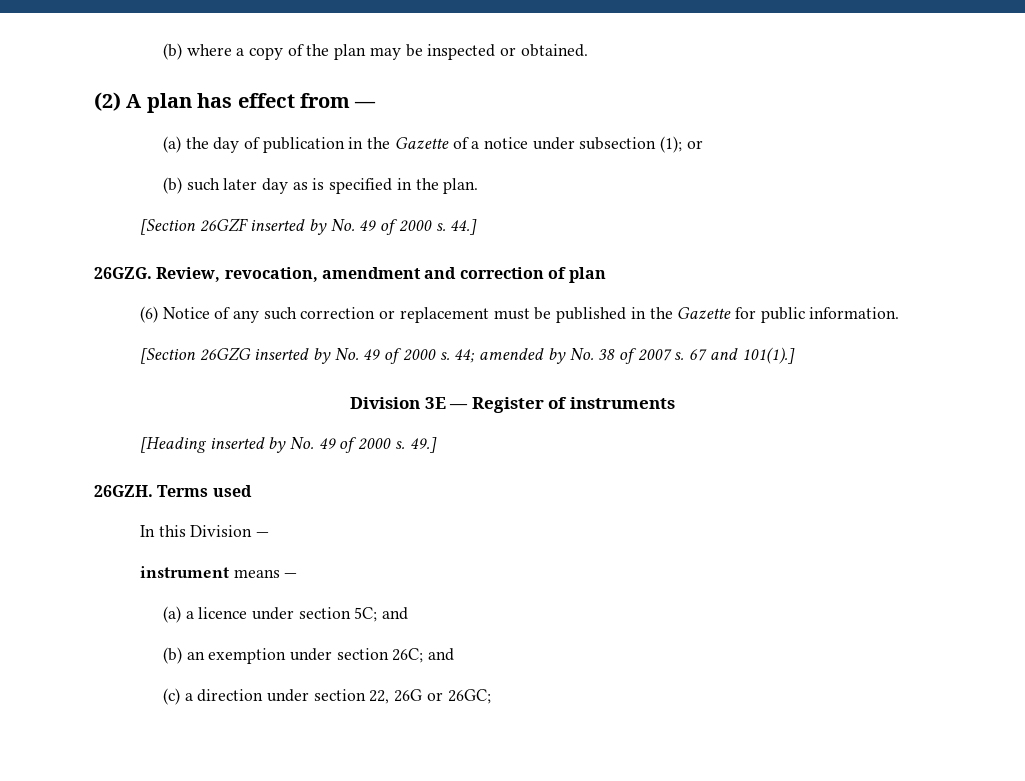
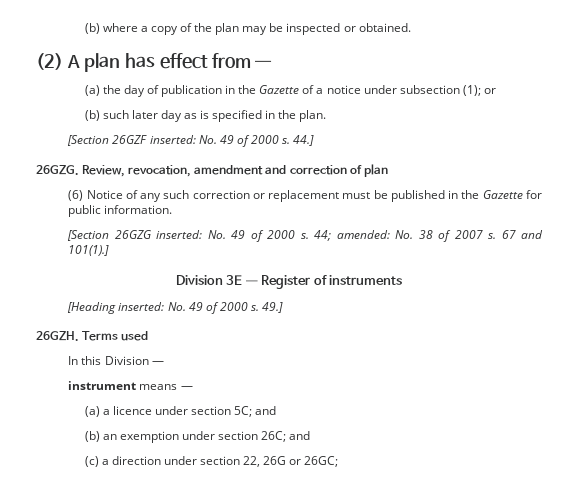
[250,219,328,235] inserted by -> [149,135,196,144] inserted:
[254,348,332,364] inserted by -> [156,230,203,239] inserted:
[479,348,566,364] amended by -> [336,230,390,239] amended:
[209,437,287,453] inserted by -> [118,302,165,311] inserted:

